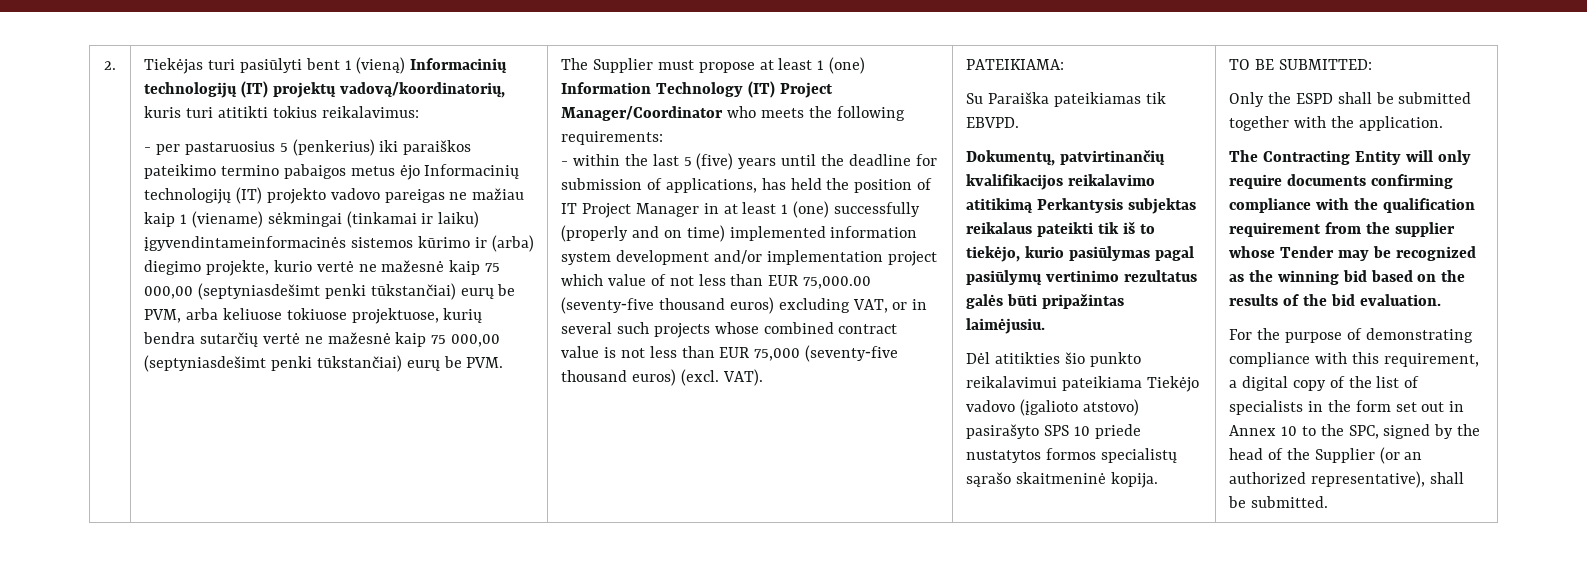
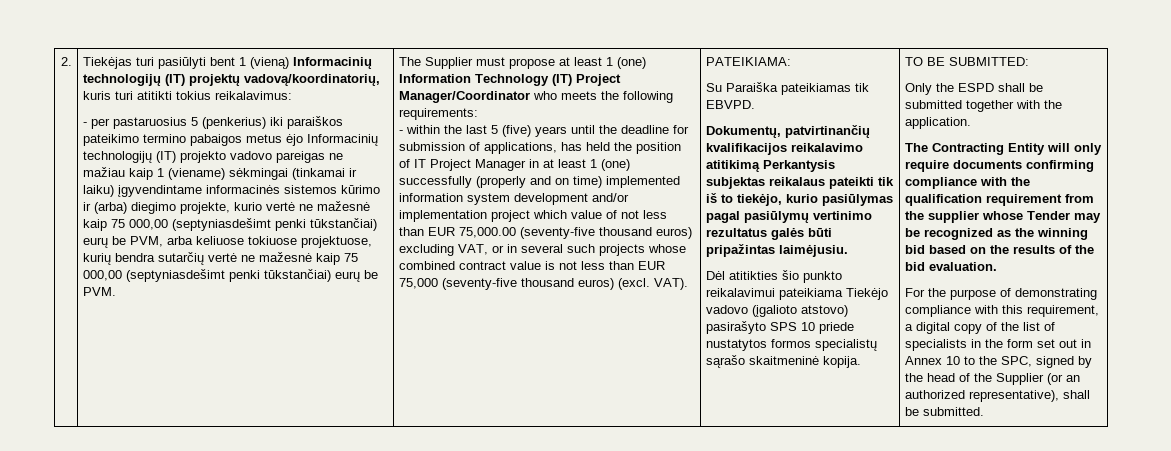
[144,236,347,251] įgyvendintameinformacinės -> [117,185,280,197] įgyvendintame informacinės

